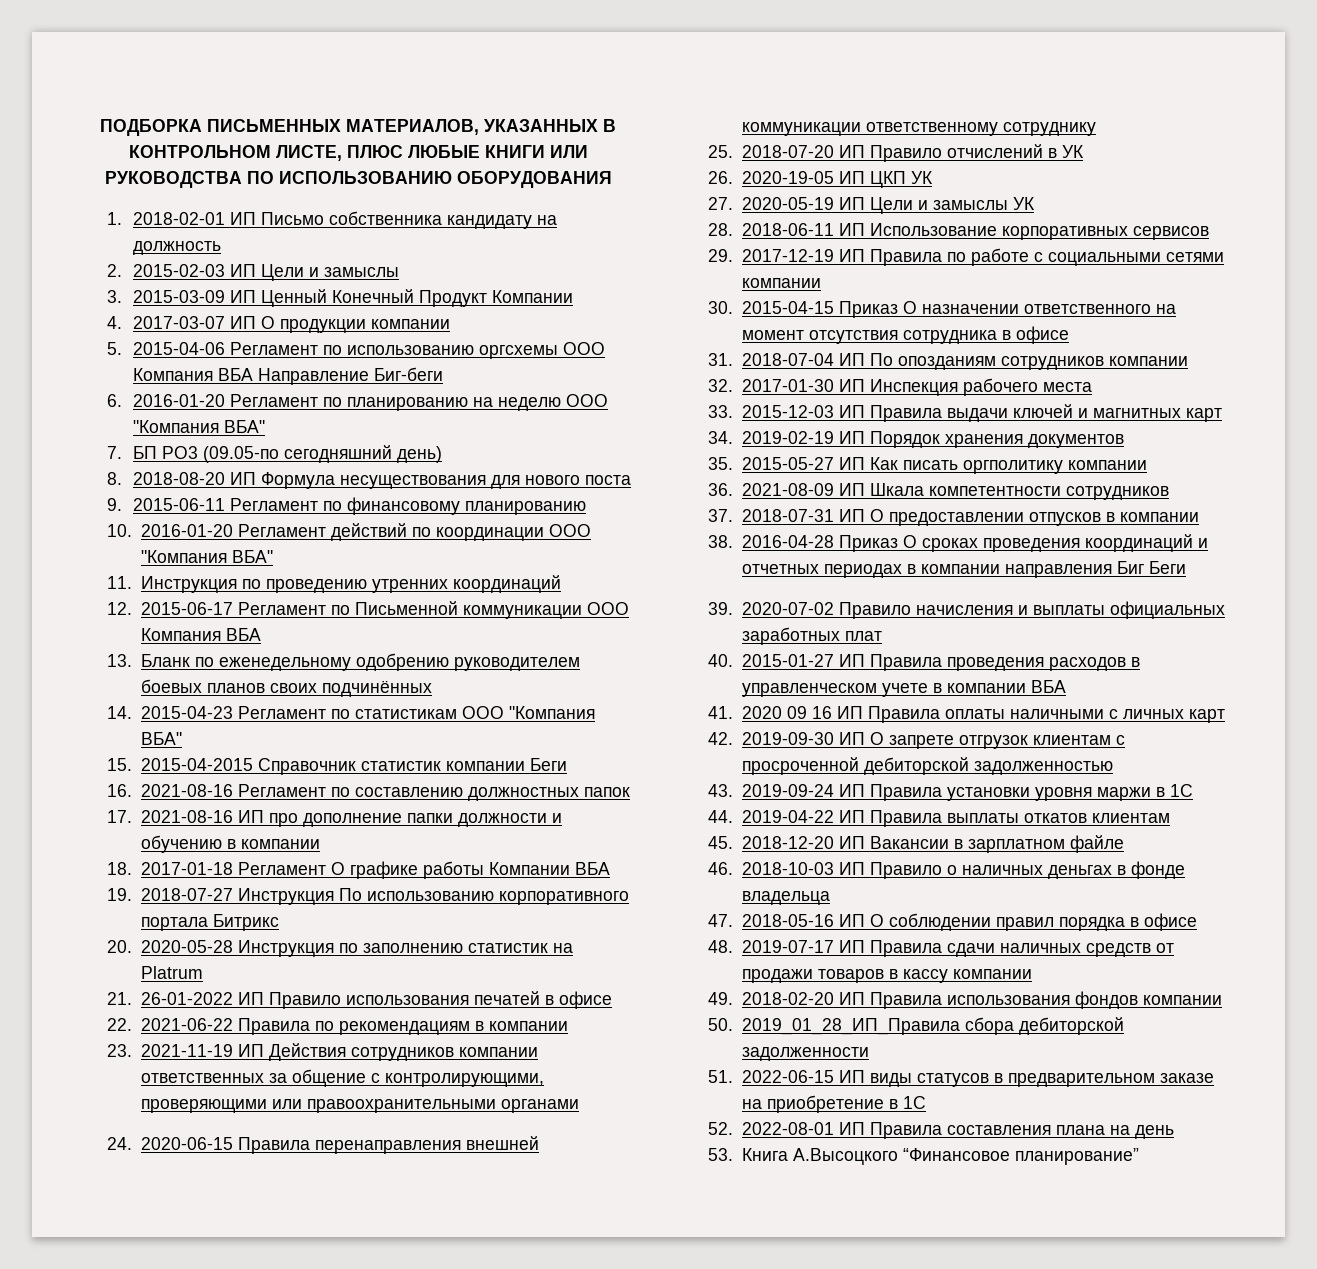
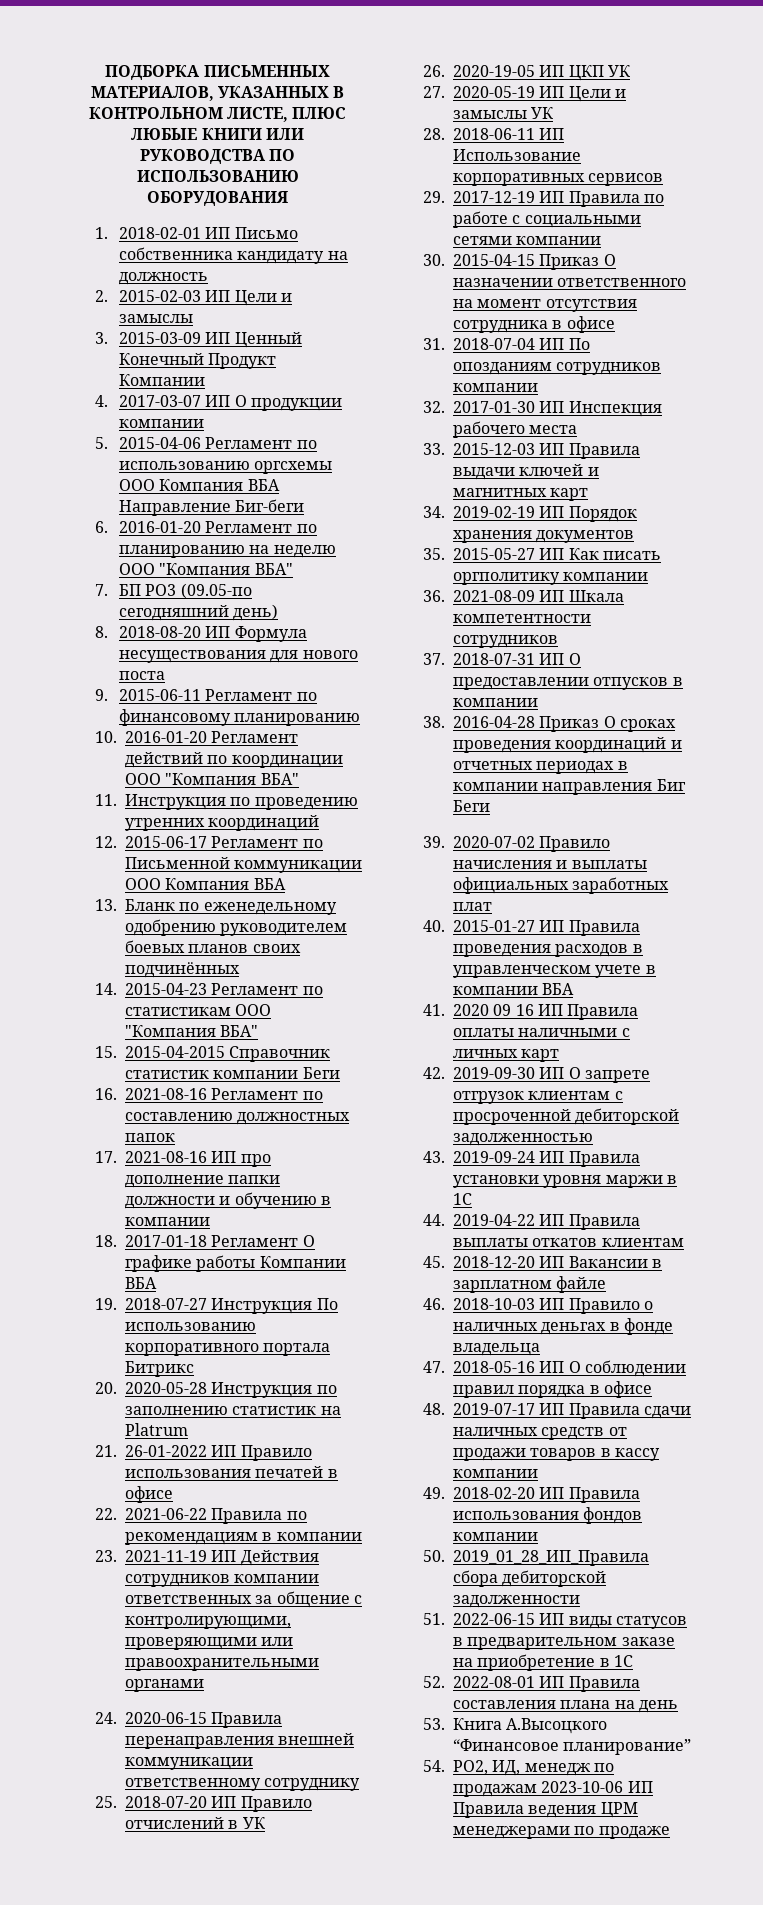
(1140, 1156) none -> [423,1760,615,1776] [453,1781,653,1797] [453,1802,638,1818] [453,1826,670,1839] // 54. РО2, ИД, менедж по продажам 2023-10-06 ИП Правила ведения ЦРМ менеджерами по продаже

